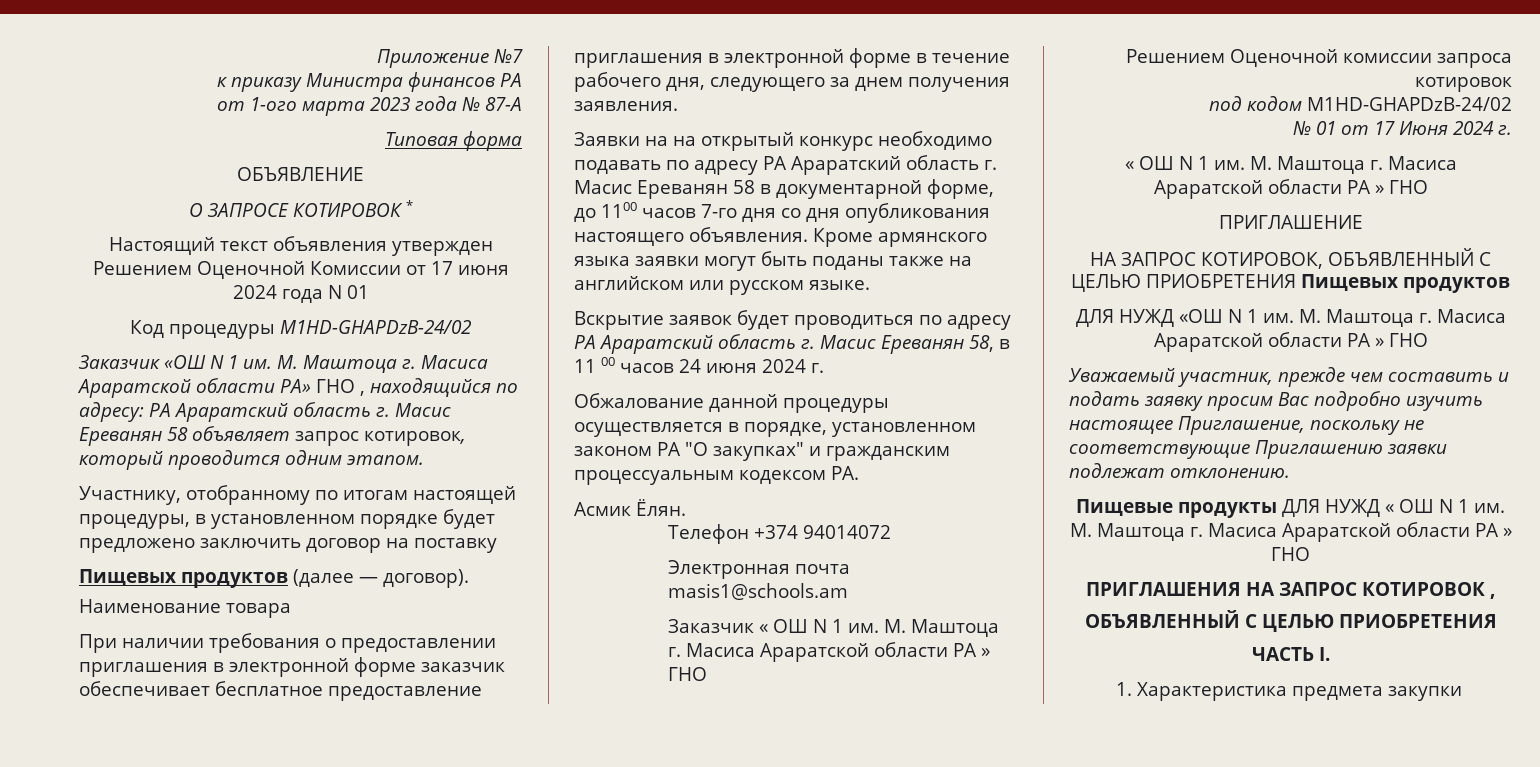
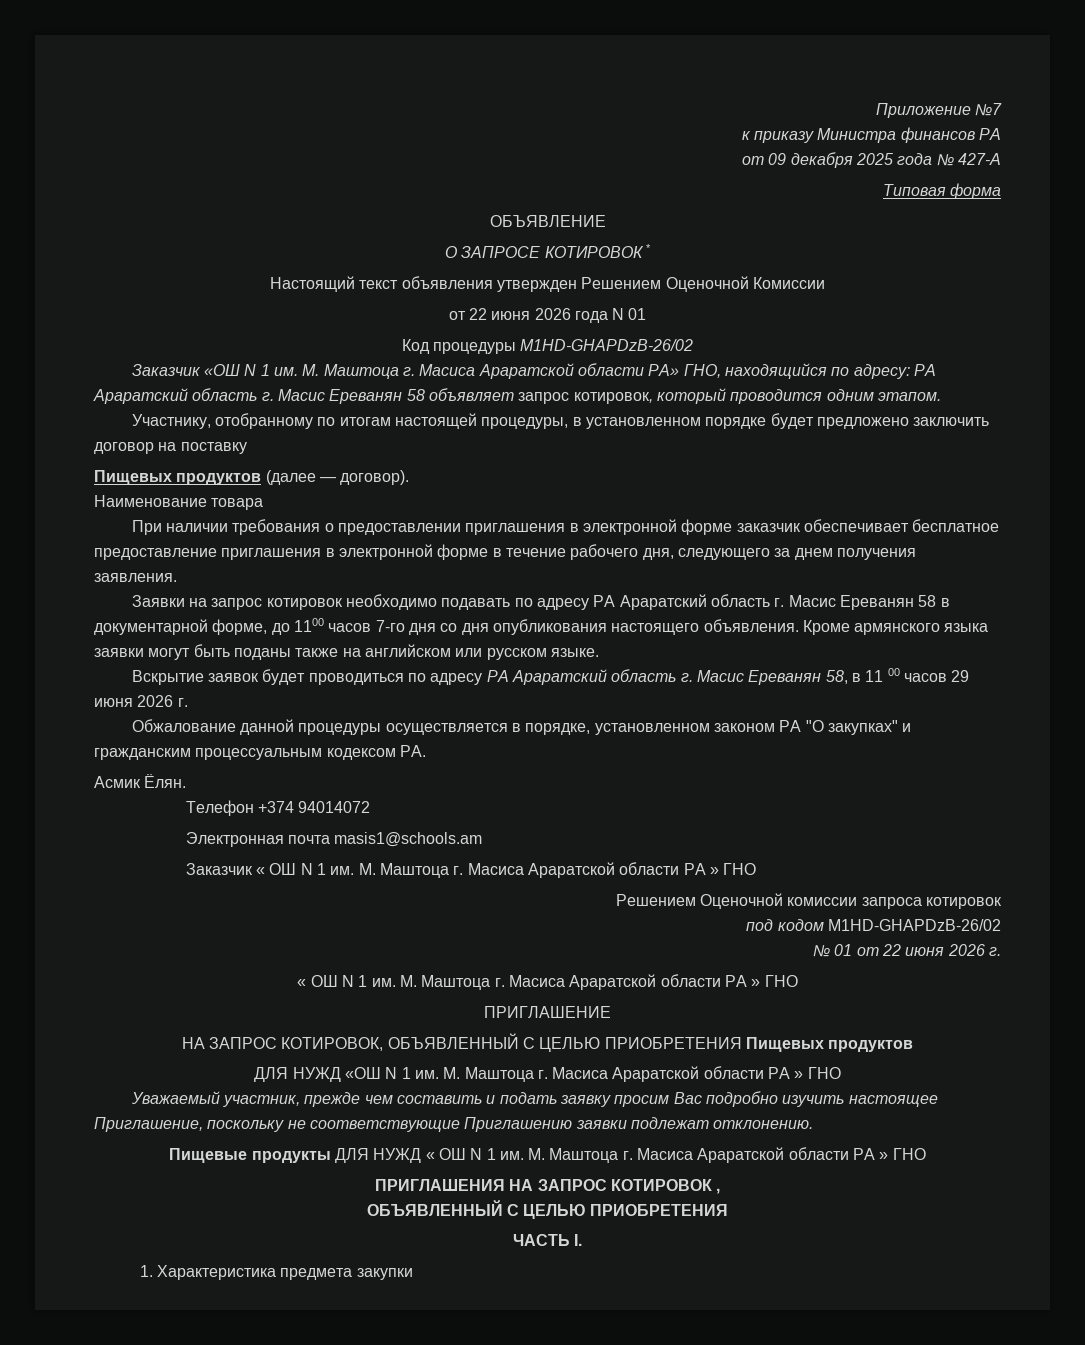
[250,97,410,116] 1-ого марта 2023 -> [768,152,894,168] 09 декабря 2025
[485,97,522,111] 87-A -> [958,153,1002,165] 427-A
[405,261,509,275] [232,285,277,299] от 17 июня 2024 -> [448,308,571,320] // от 22 июня 2026
[280,320,472,334] M1HD-GHAPDzB-24/02 -> [520,339,694,351] M1HD-GHAPDzB-26/02
[316,379,365,396] ГНО , -> [683,364,721,378] ГНО,
[673,132,873,151] на открытый конкурс -> [211,598,343,610] запрос котировок
[679,359,806,373] 24 июня 2024 -> [951,670,970,682] [94,695,174,707] 29 июня 2026
[1307,97,1512,111] M1HD-GHAPDzB-24/02 -> [828,919,1002,931] M1HD-GHAPDzB-26/02
[1374,121,1494,135] 17 Июня 2024 -> [882,944,985,956] 22 июня 2026

